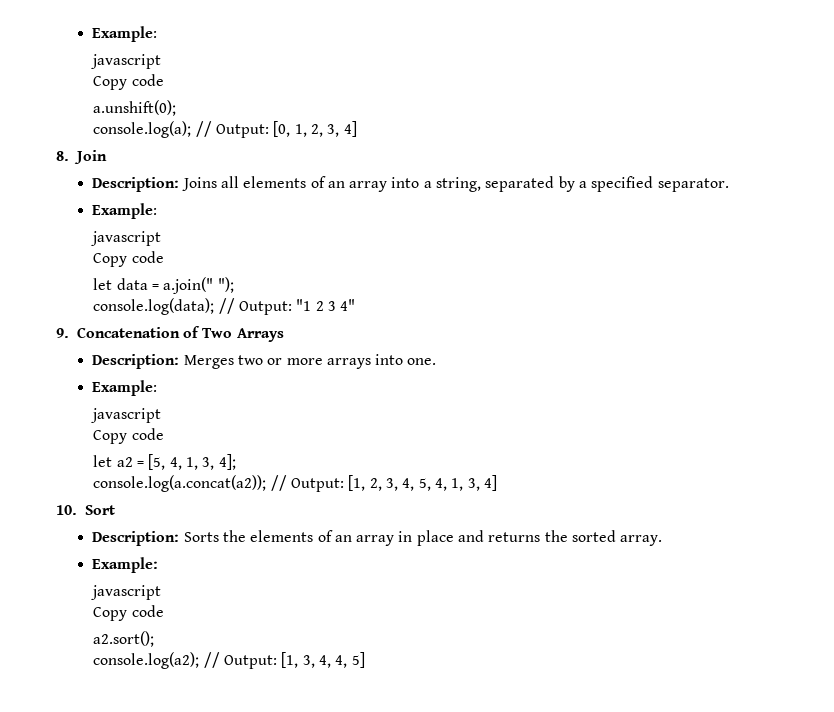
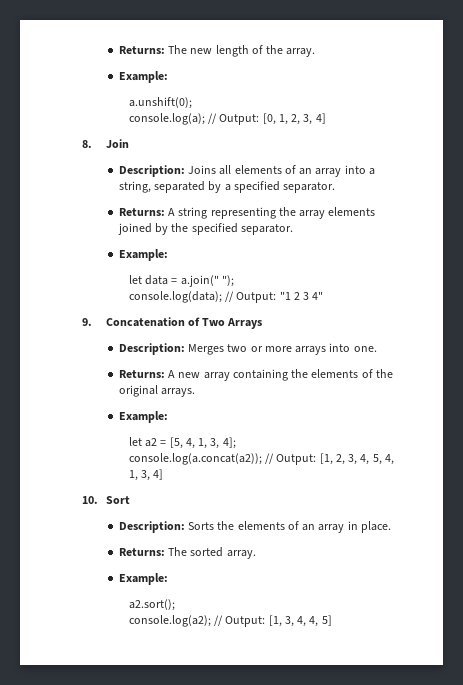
[92,26,158,42] [91,54,162,69] [93,74,164,90] Example: // javascript // Copy code -> [118,45,316,57] [118,71,168,83] Returns: The new length of the array. // Example:
[92,203,158,219] [91,231,162,246] [93,251,164,267] Example: // javascript // Copy code -> [118,207,376,219] [117,223,293,235] [118,249,168,261] Returns: A string representing the array elements joined by the specified separator. // Example:
[92,380,158,396] [91,408,162,423] [93,428,164,444] Example: // javascript // Copy code -> [118,369,393,381] [118,385,196,397] [118,411,168,423] Returns: A new array containing the elements of the original arrays. // Example:
[416,530,568,546] place and returns the -> [360,521,391,533] [118,547,188,556] place. // Returns: The
[91,585,162,600] [93,605,164,621] // javascript // Copy code -> (168, 579) none

